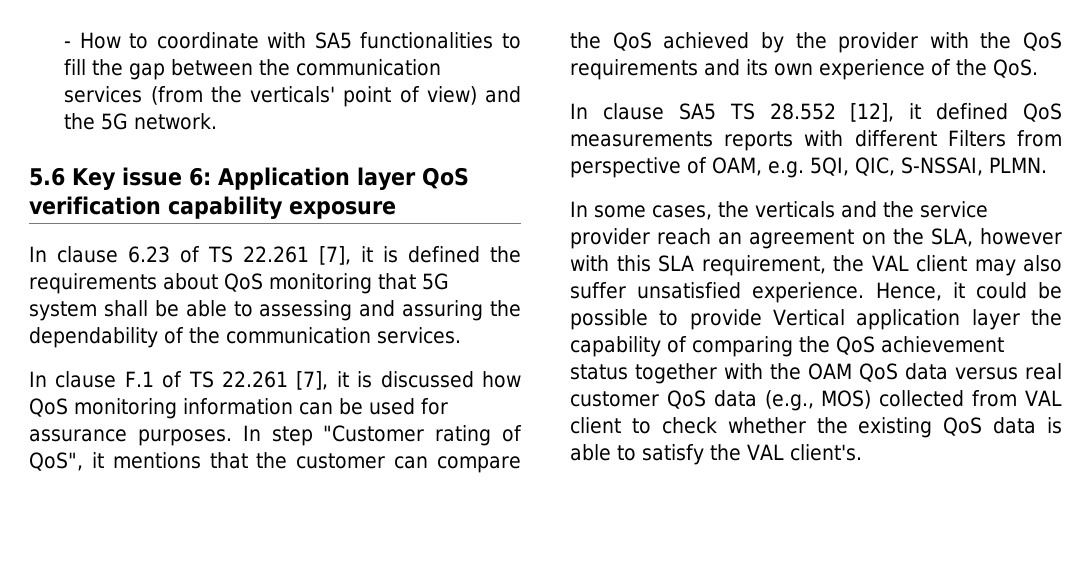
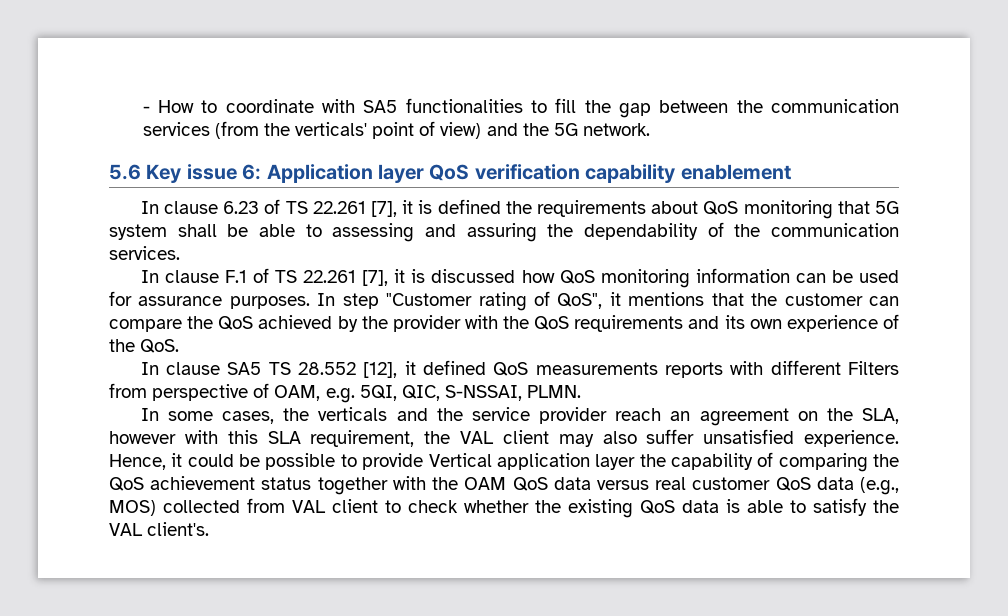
[289,201,396,219] exposure -> [680,164,791,180] enablement

